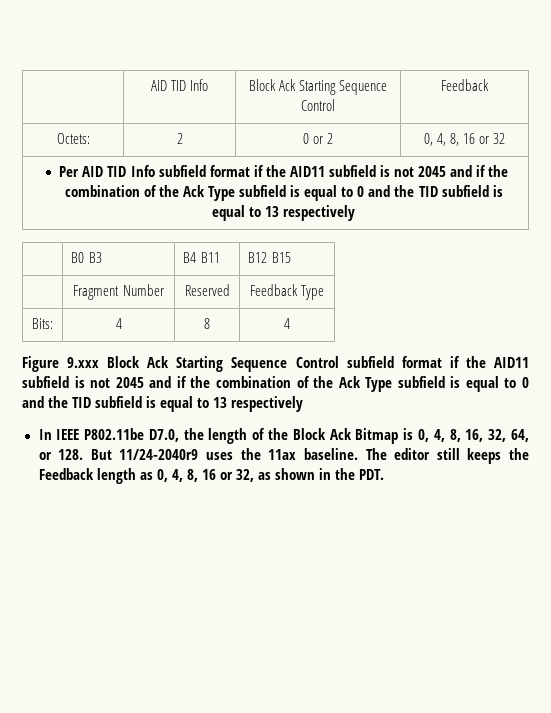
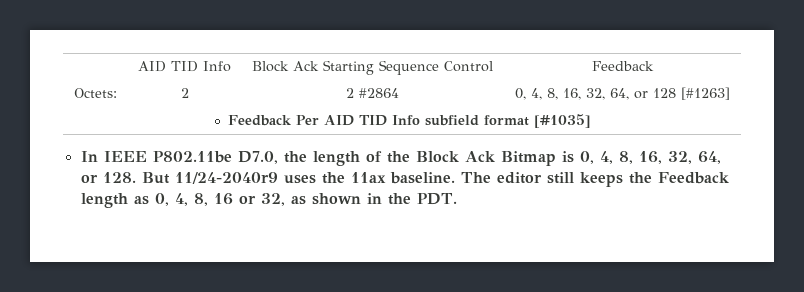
[302,133,334,144] [423,133,506,146] 0 or 2 | 0, 4, 8, 16 or 32 // -> [346,88,399,98] [514,87,730,100] [228,115,293,126] 2 #2864 | 0, 4, 8, 16, 32, 64, or 128 [#1263] // Feedback
[253,165,509,177] [64,185,503,201] [212,205,356,221] [71,252,102,263] [183,252,220,263] [248,252,291,263] [73,284,164,300] [184,284,230,296] [249,284,325,300] [32,318,53,329] [115,318,122,329] [204,318,210,329] [284,318,290,329] [22,356,530,372] [22,376,529,392] [22,396,304,412] if the AID11 subfield is not 2045 and if the combination of the Ack Type subfield is equal to 0 and the TID subfield is equal to 13 respectively // | B0 B3 | B4 B11 | B12 B15 // | Fragment Number | Reserved | Feedback Type // Bits: | 4 | 8 | 4 // Figure 9.xxx Block Ack Starting Sequence Control subfield format if the AID11 subfield is not 2045 and if the combination of the Ack Type subfield is equal to 0 and the TID subfield is equal to 13 respectively -> [534,114,592,128] [#1035]

